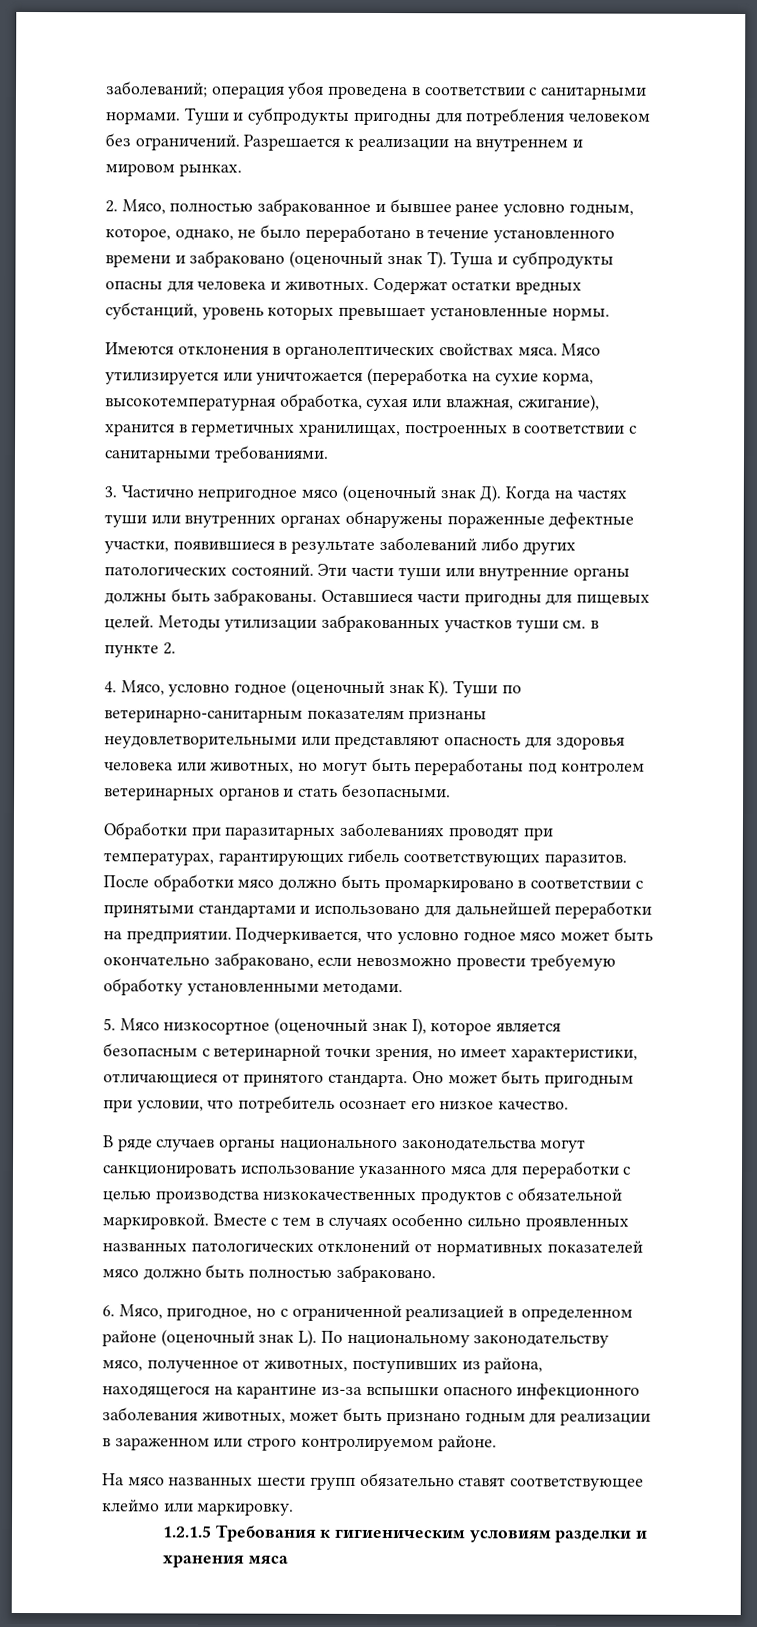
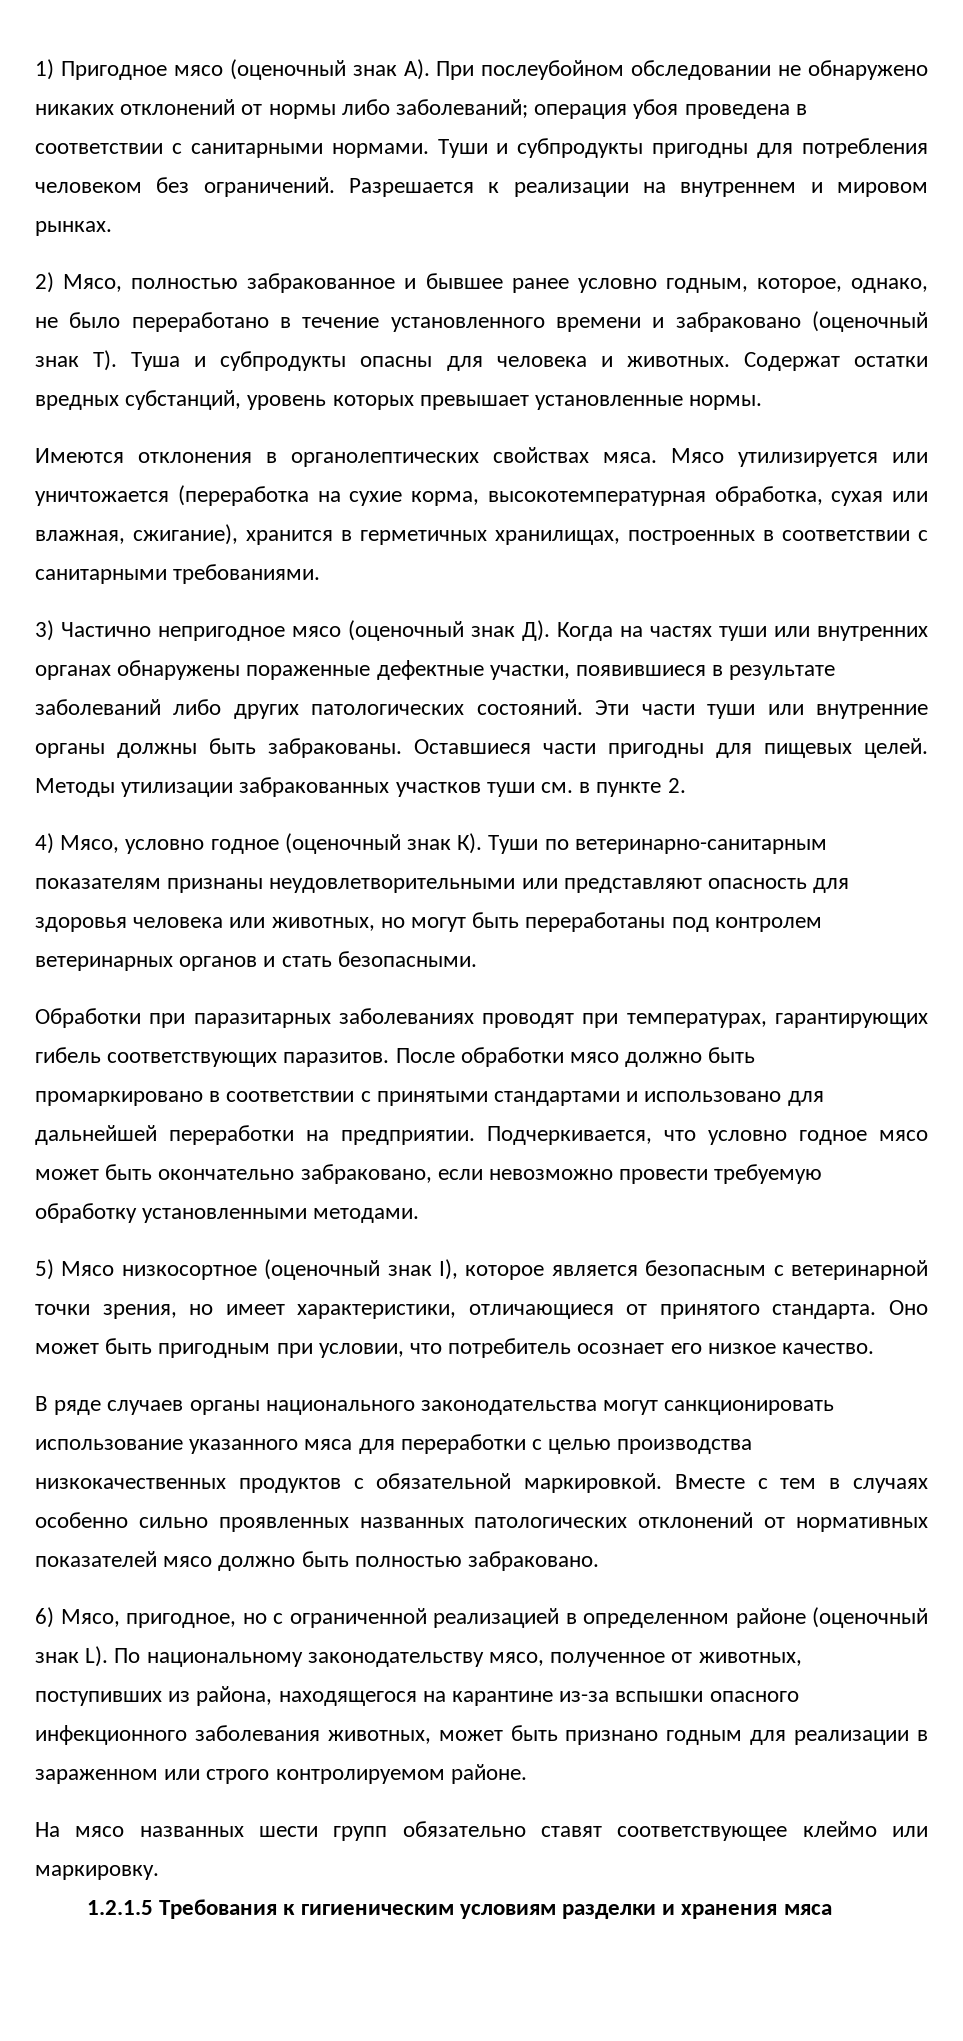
(105, 89) none -> [35,59,928,80] [35,99,390,119] 1) Пригодное мясо (оценочный знак А). При послеубойном обследовании не обнаружено никаких отклонений от нормы либо
[105,200,118,213] 2. -> [35,272,54,293] 2)
[104,486,117,498] 3. -> [35,620,54,641] 3)
[104,681,117,693] 4. -> [35,833,54,854] 4)
[103,1018,116,1031] 5. -> [35,1259,54,1280] 5)
[102,1305,115,1317] 6. -> [35,1607,54,1628] 6)

